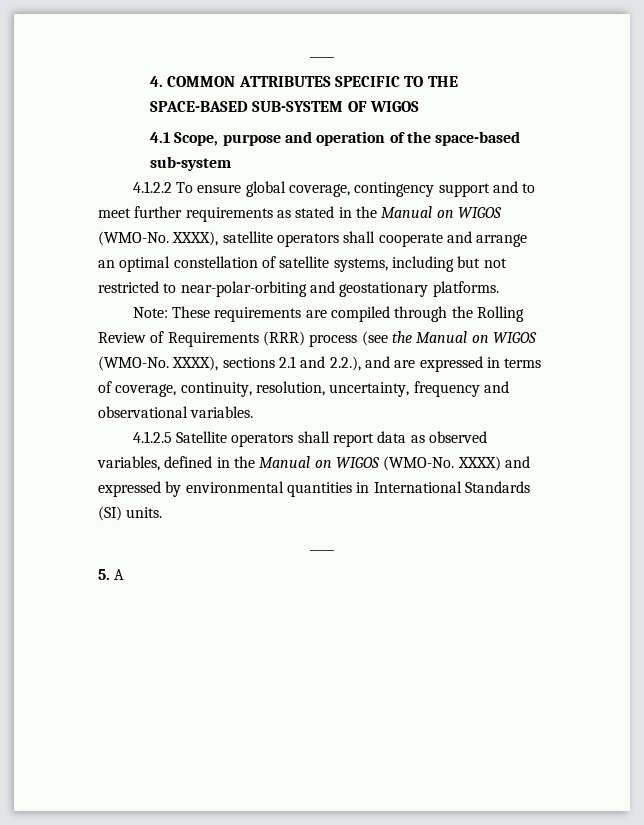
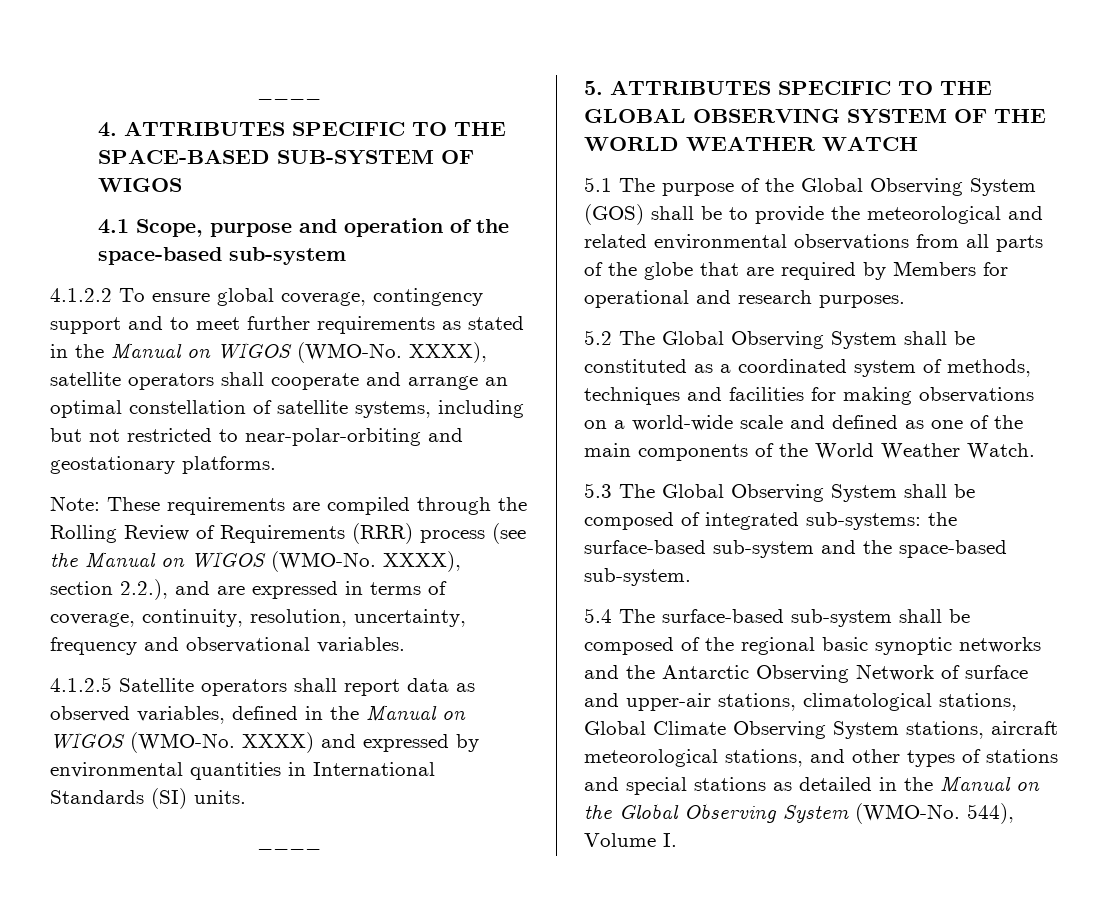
[167,76,236,87] COMMON -> (117, 129) none
[222,356,326,368] sections 2.1 and -> [50,581,113,595] section
[114,569,125,580] A -> [610,80,992,95] [584,108,1046,124] [584,136,918,151] [584,177,1036,196] [584,204,1043,225] [584,234,1043,252] [584,261,1008,280] [584,290,905,308] [584,330,975,349] [584,359,1031,377] [584,387,1034,405] [584,415,1023,431] [584,443,1035,461] [584,483,975,502] [584,512,957,530] [584,540,1007,558] [584,568,691,586] [584,608,970,627] [584,637,1041,655] [584,664,1028,683] [584,693,1017,711] [584,721,1058,739] [584,749,1058,767] [584,776,1040,795] [584,803,1014,824] [584,833,677,847] ATTRIBUTES SPECIFIC TO THE GLOBAL OBSERVING SYSTEM OF THE WORLD WEATHER WATCH // 5.1 The purpose of the Global Observing System (GOS) shall be to provide the meteorological and related environmental observations from all parts of the globe that are required by Members for operational and research purposes. // 5.2 The Global Observing System shall be constituted as a coordinated system of methods, techniques and facilities for making observations on a world-wide scale and defined as one of the main components of the World Weather Watch. // 5.3 The Global Observing System shall be composed of integrated sub-systems: the surface-based sub-system and the space-based sub-system. // 5.4 The surface-based sub-system shall be composed of the regional basic synoptic networks and the Antarctic Observing Network of surface and upper-air stations, climatological stations, Global Climate Observing System stations, aircraft meteorological stations, and other types of stations and special stations as detailed in the Manual on the Global Observing System (WMO-No. 544), Volume I.

